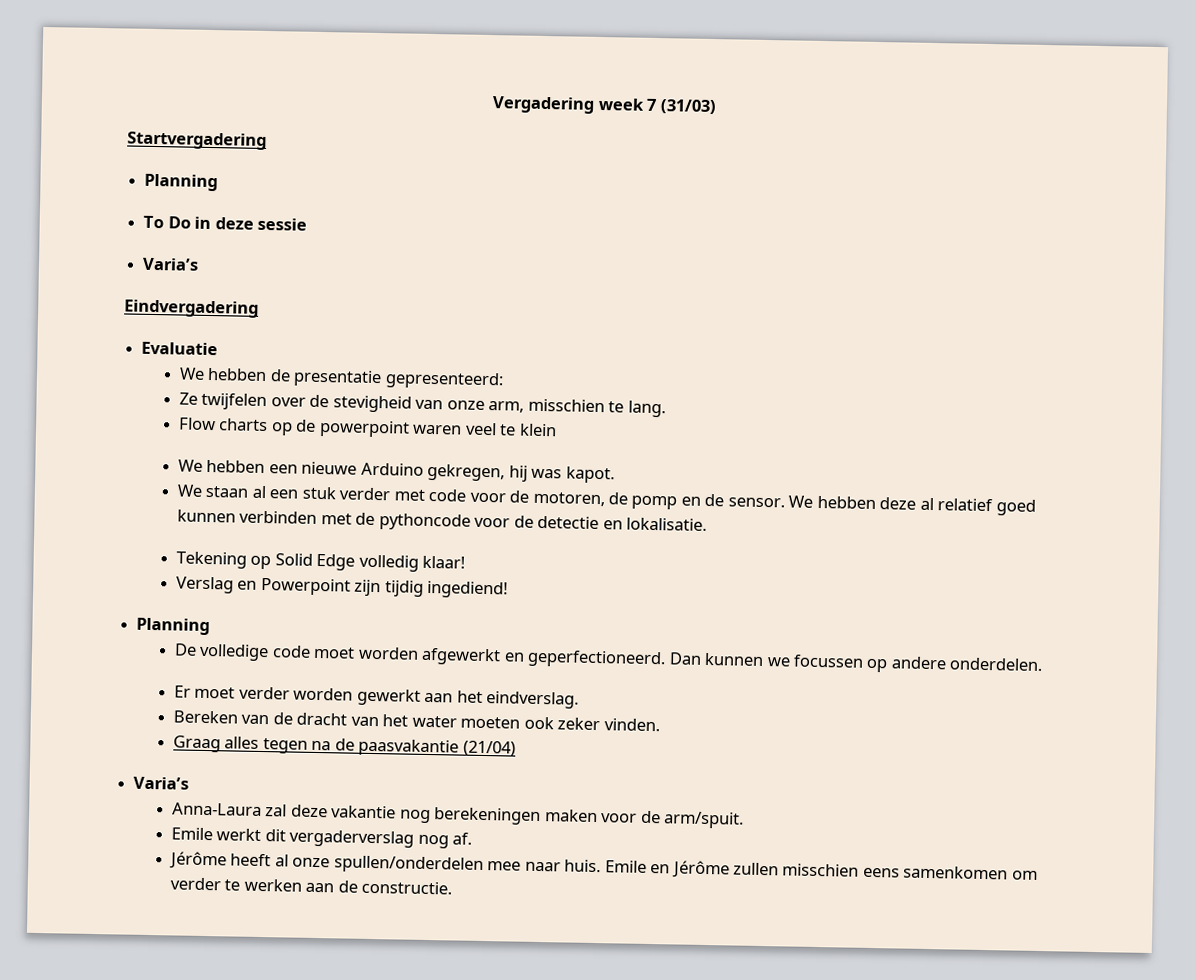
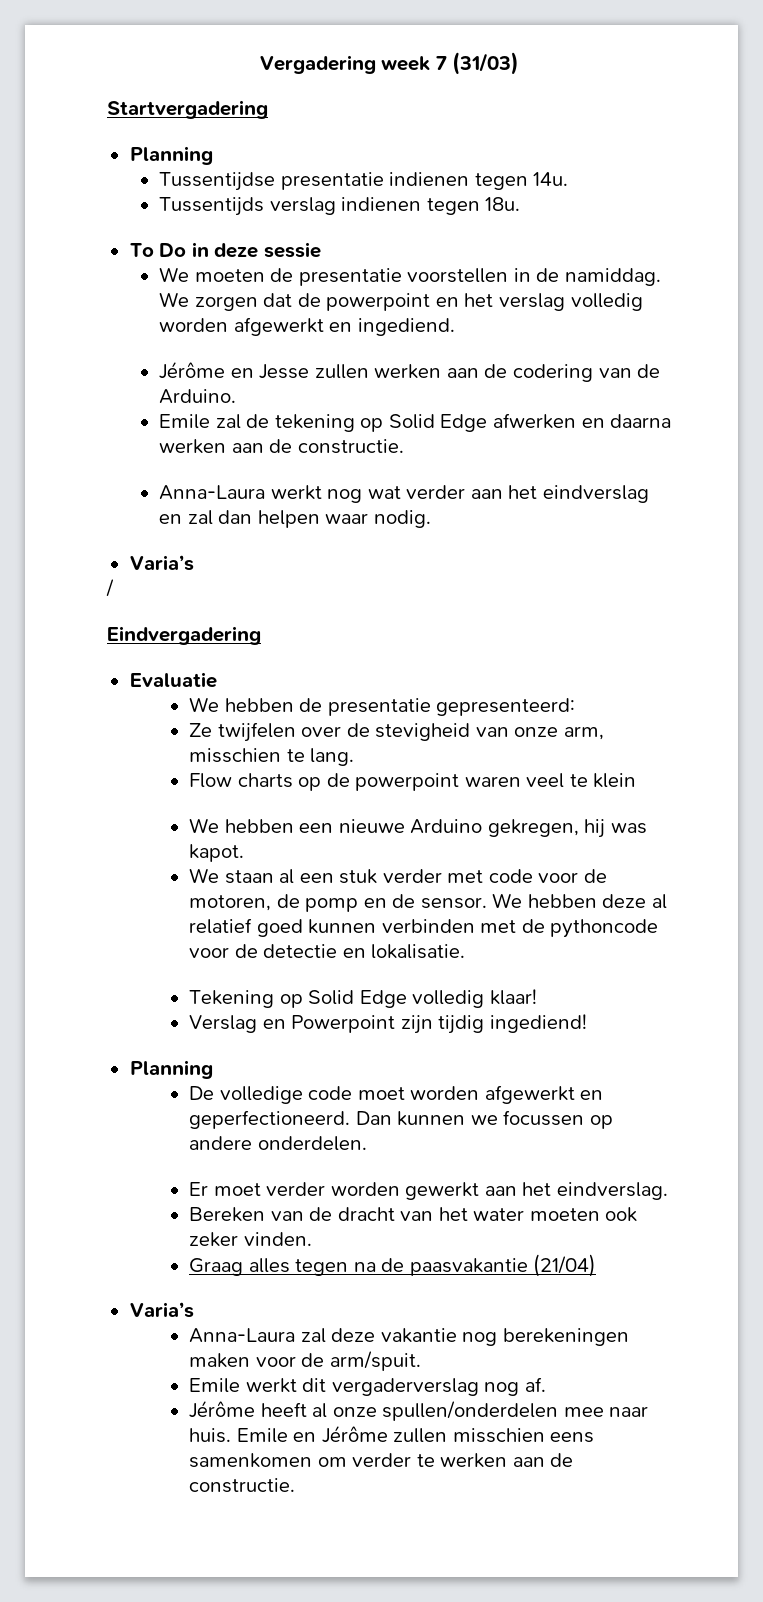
(219, 182) none -> [159,172,569,191] [159,197,521,216] // Tussentijdse presentatie indienen tegen 14u. // Tussentijds verslag indienen tegen 18u.
[142,257,200,271] // Varia’s -> [159,267,662,286] [159,292,643,311] [159,317,455,336] [159,361,661,382] [159,389,237,404] [159,413,672,432] [159,439,404,454] [159,485,650,503] [159,510,431,528] [129,555,194,571] [106,579,114,597] // We moeten de presentatie voorstellen in de namiddag. We zorgen dat de powerpoint en het verslag volledig worden afgewerkt en ingediend. // Jérôme en Jesse zullen werken aan de codering van de Arduino. // Emile zal de tekening op Solid Edge afwerken en daarna werken aan de constructie. // Anna-Laura werkt nog wat verder aan het eindverslag en zal dan helpen waar nodig. // Varia’s // /

